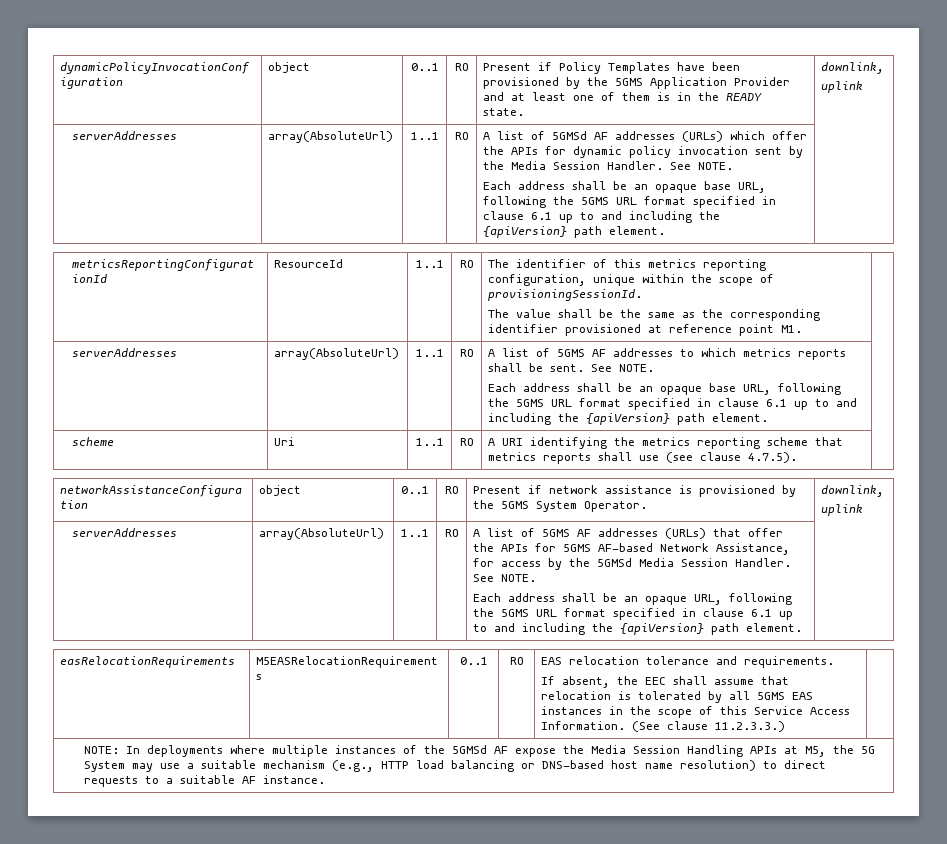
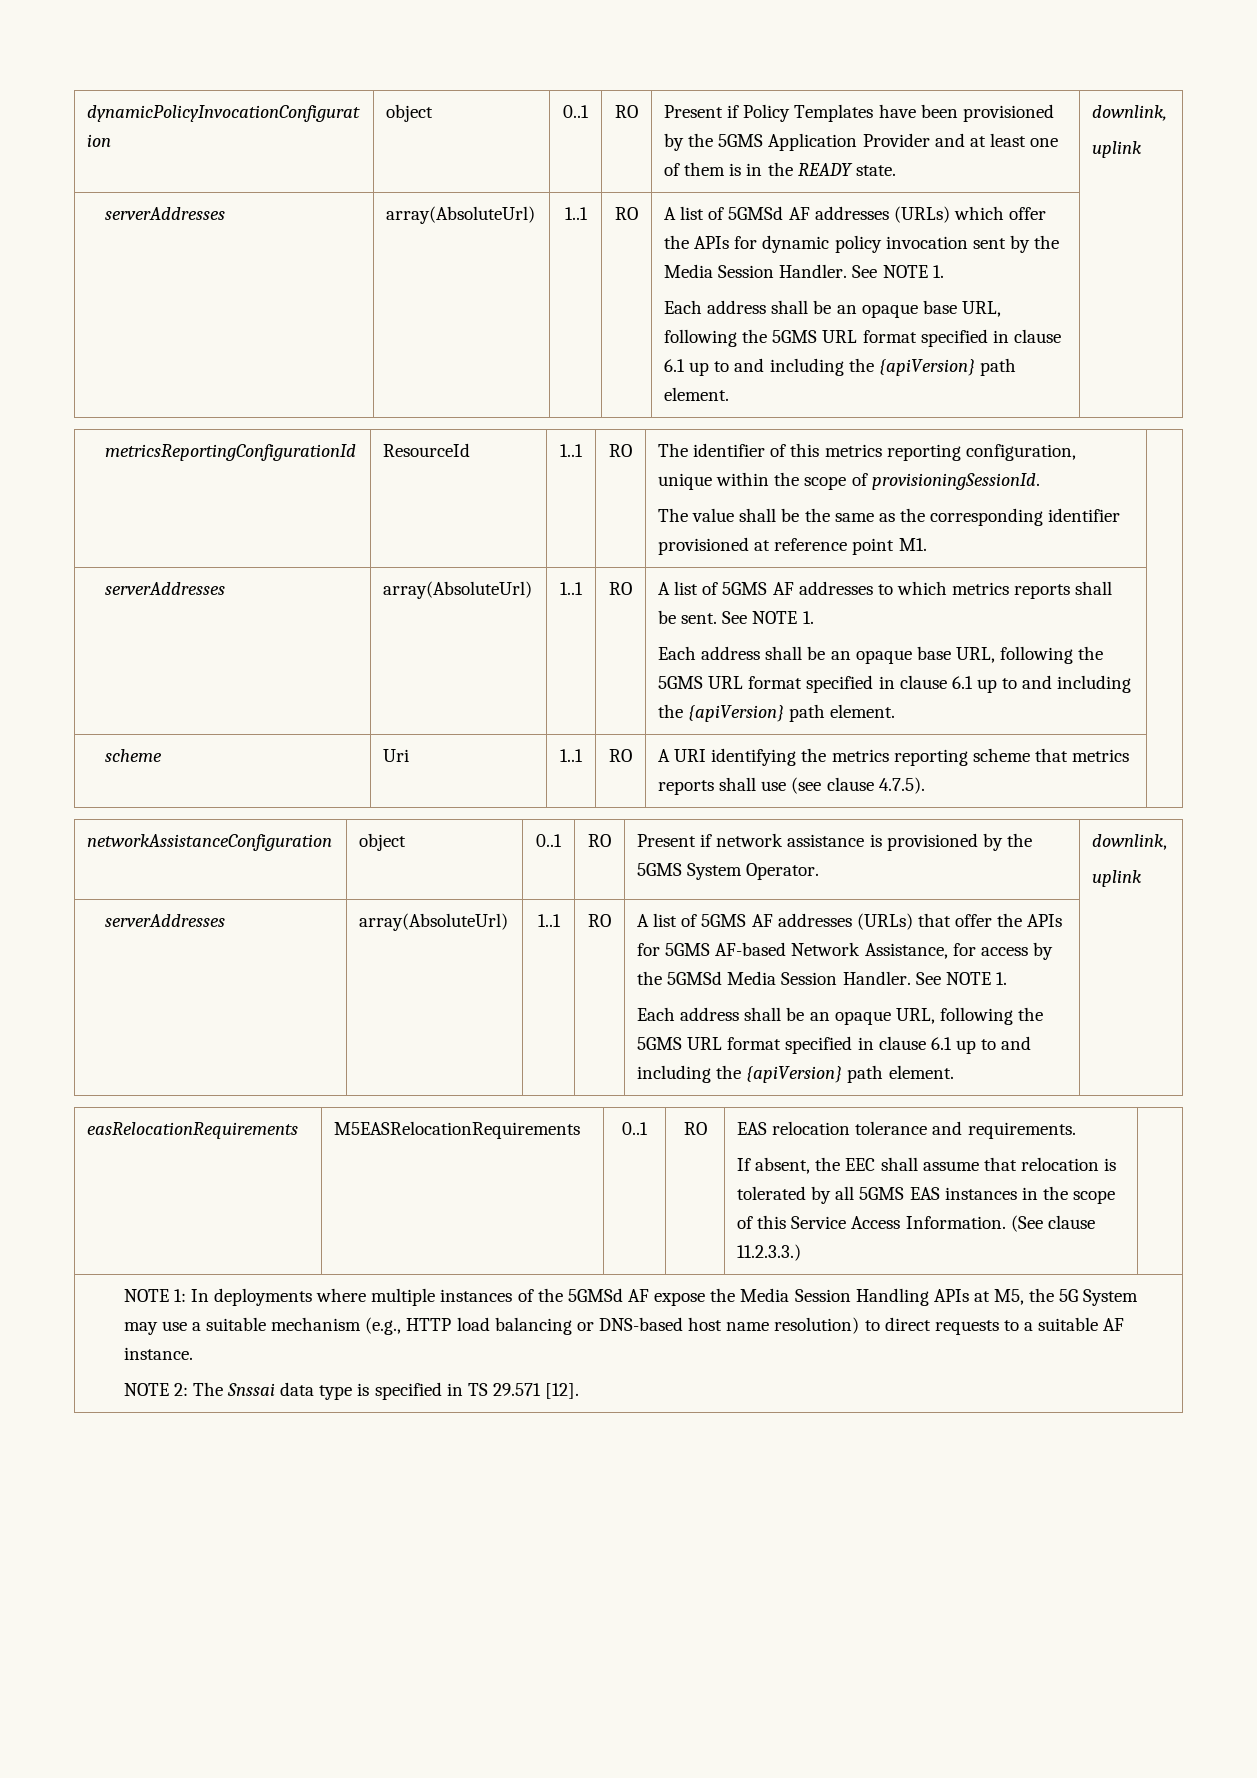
[698,162,734,170] NOTE. -> [882,265,944,278] NOTE 1.
[619,364,655,372] NOTE. -> [752,611,814,624] NOTE 1.
[501,574,537,582] NOTE. -> [945,972,1007,985] NOTE 1.
[83,746,119,754] NOTE: -> [123,1289,186,1302] NOTE 1:
(325, 779) none -> [123,1382,580,1400] // NOTE 2: The Snssai data type is specified in TS 29.571 [12].

